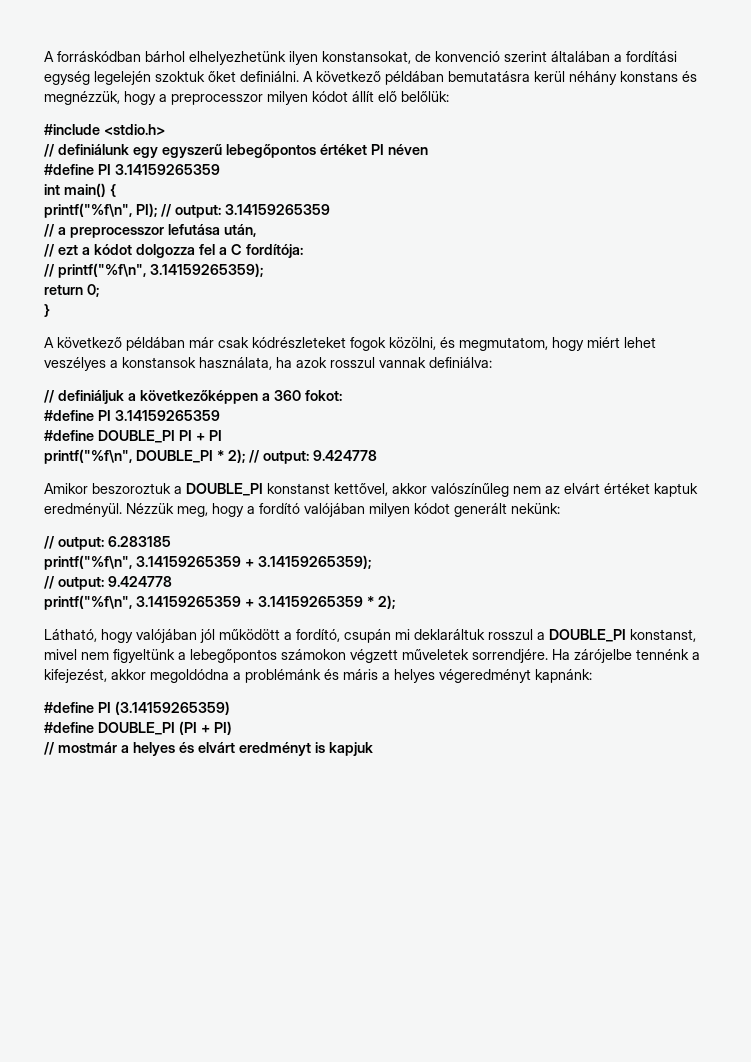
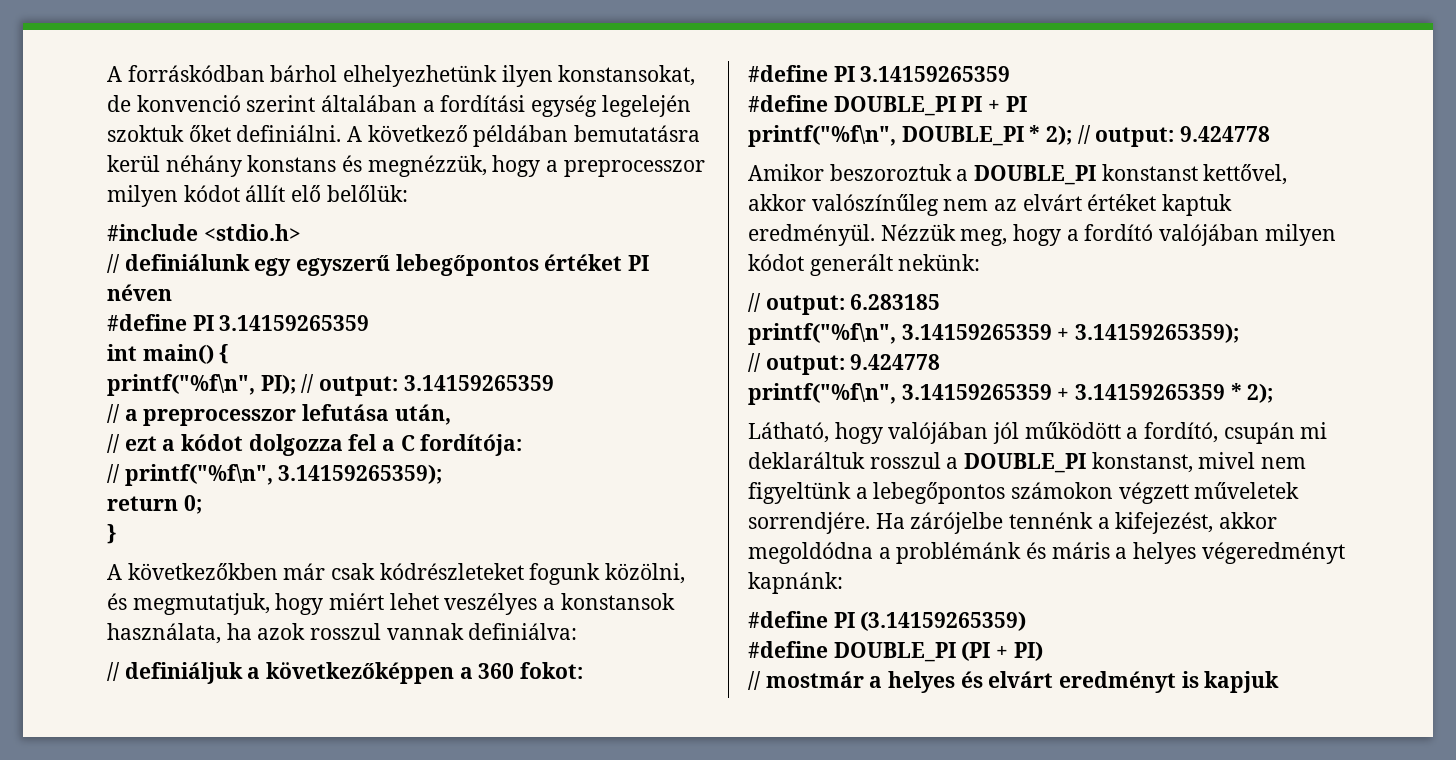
[57,337,185,351] következő példában -> [127,563,278,580] következőkben
[350,337,386,351] fogok -> [529,563,601,585] fogunk
[459,337,548,351] megmutatom, -> [132,593,270,615] megmutatjuk,

